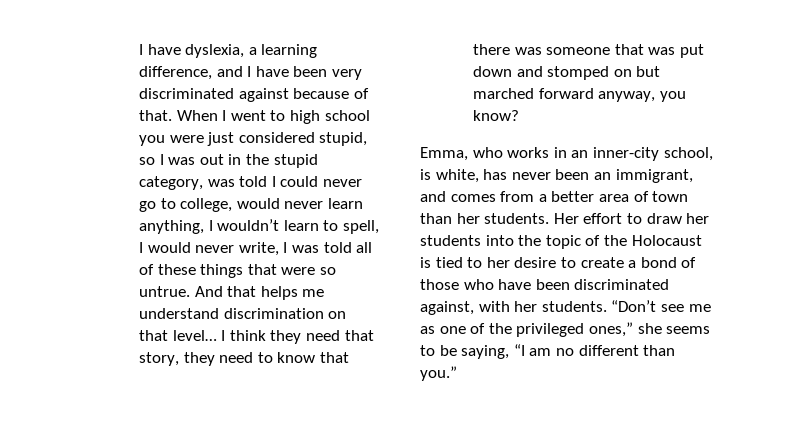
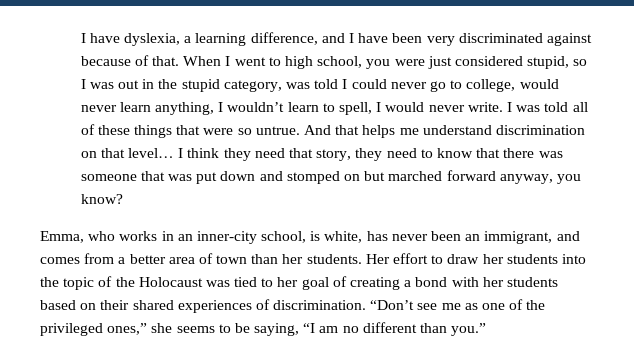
[324,110,370,121] school -> [317,56,363,68] school,
[238,242,279,256] write, -> [467,102,503,112] write.
[420,257,431,268] is -> [205,280,230,287] was
[514,257,697,268] [420,279,670,290] [420,301,607,315] desire to create a bond of those who have been discriminated against, with her students. -> [301,276,558,290] [40,299,367,313] goal of creating a bond with her students based on their shared experiences of discrimination.

